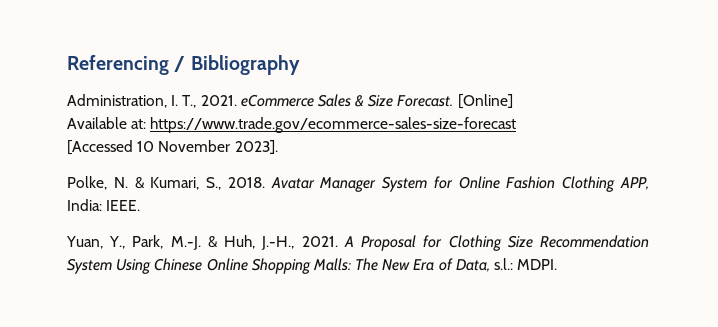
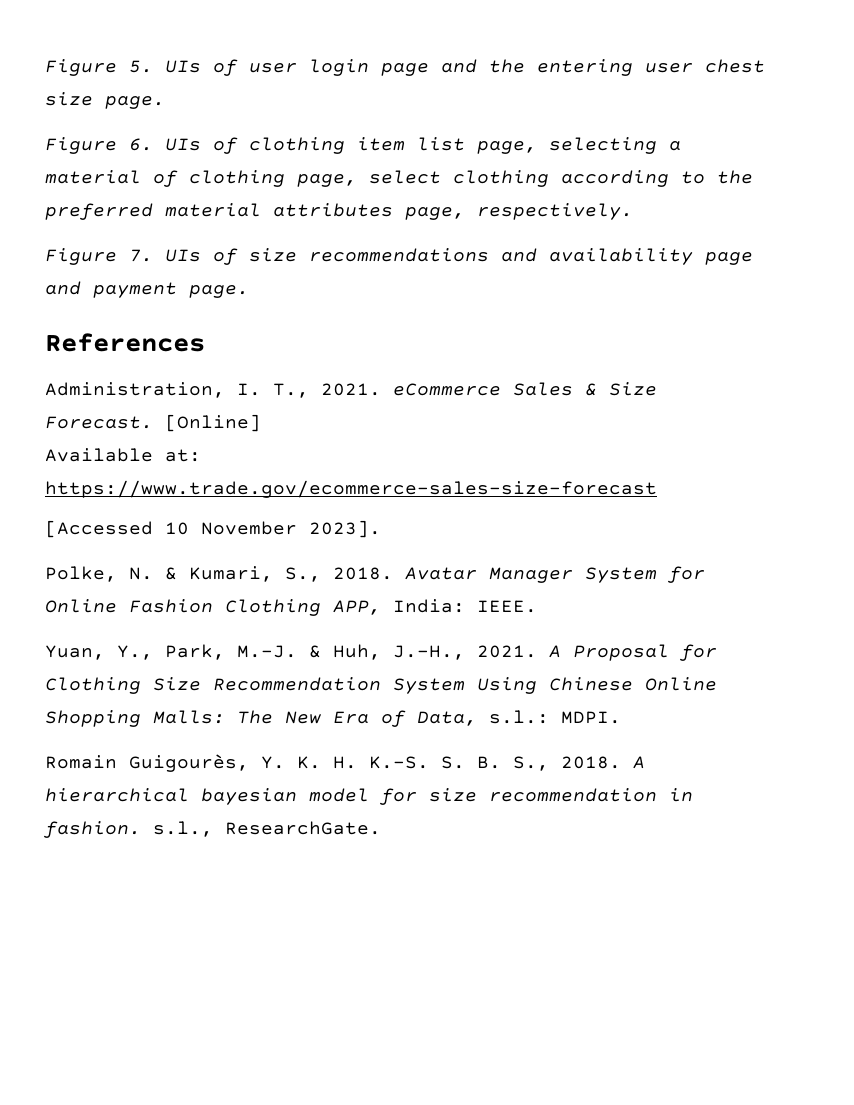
[67,55,300,75] Referencing / Bibliography -> [45,59,765,76] [45,92,165,109] [45,137,681,154] [45,170,753,187] [45,203,633,220] [45,248,753,265] [45,281,249,298] [45,333,205,352] Figure 5. UIs of user login page and the entering user chest size page. // Figure 6. UIs of clothing item list page, selecting a material of clothing page, select clothing according to the preferred material attributes page, respectively. // Figure 7. UIs of size recommendations and availability page and payment page. // References
(558, 264) none -> [45,754,645,772] [45,788,693,805] [43,821,381,838] // Romain Guigourès, Y. K. H. K.-S. S. B. S., 2018. A hierarchical bayesian model for size recommendation in fashion. s.l., ResearchGate.

